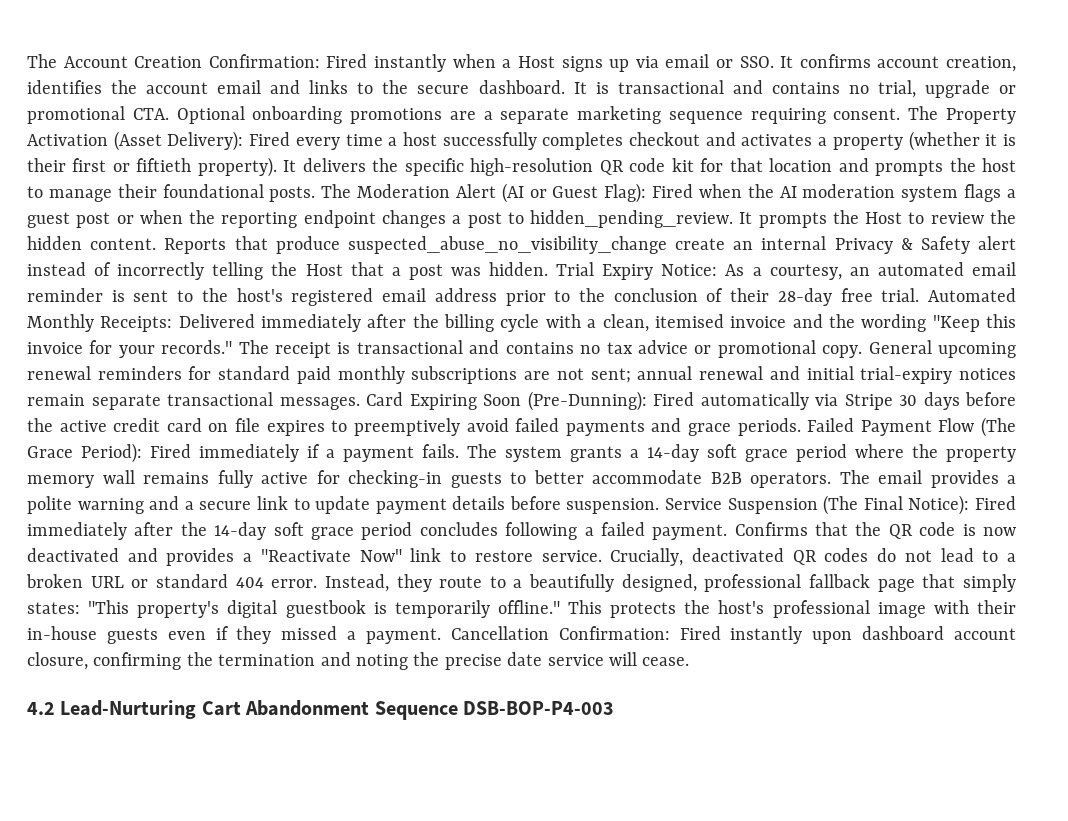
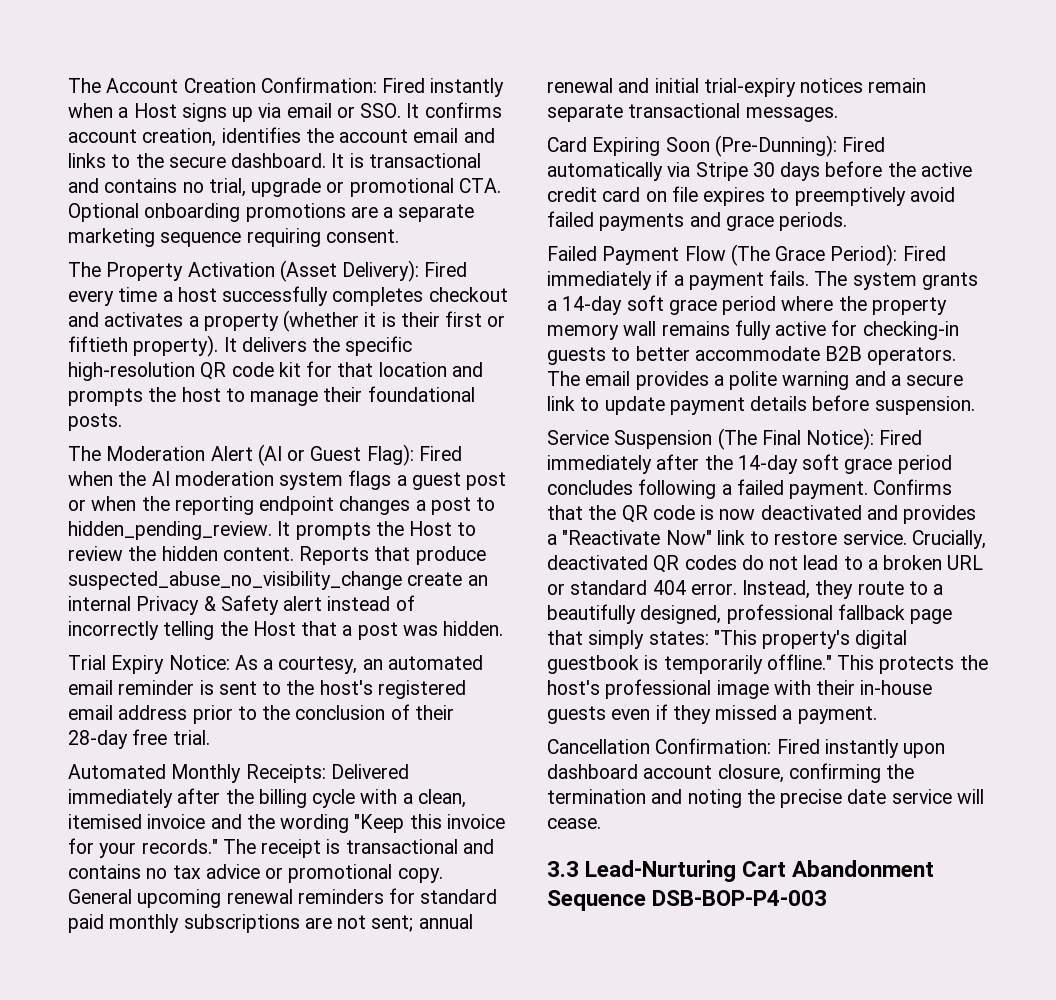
(901, 114) none -> (399, 236) //
(316, 194) none -> (122, 422) //
(549, 269) none -> (504, 628) //
(920, 295) none -> (210, 737) //
(360, 403) none -> (838, 114) //
(801, 427) none -> (848, 221) //
(660, 506) none -> (975, 405) //
(441, 636) none -> (877, 715) //
[27,702,55,715] 4.2 -> [547,861,579,877] 3.3

